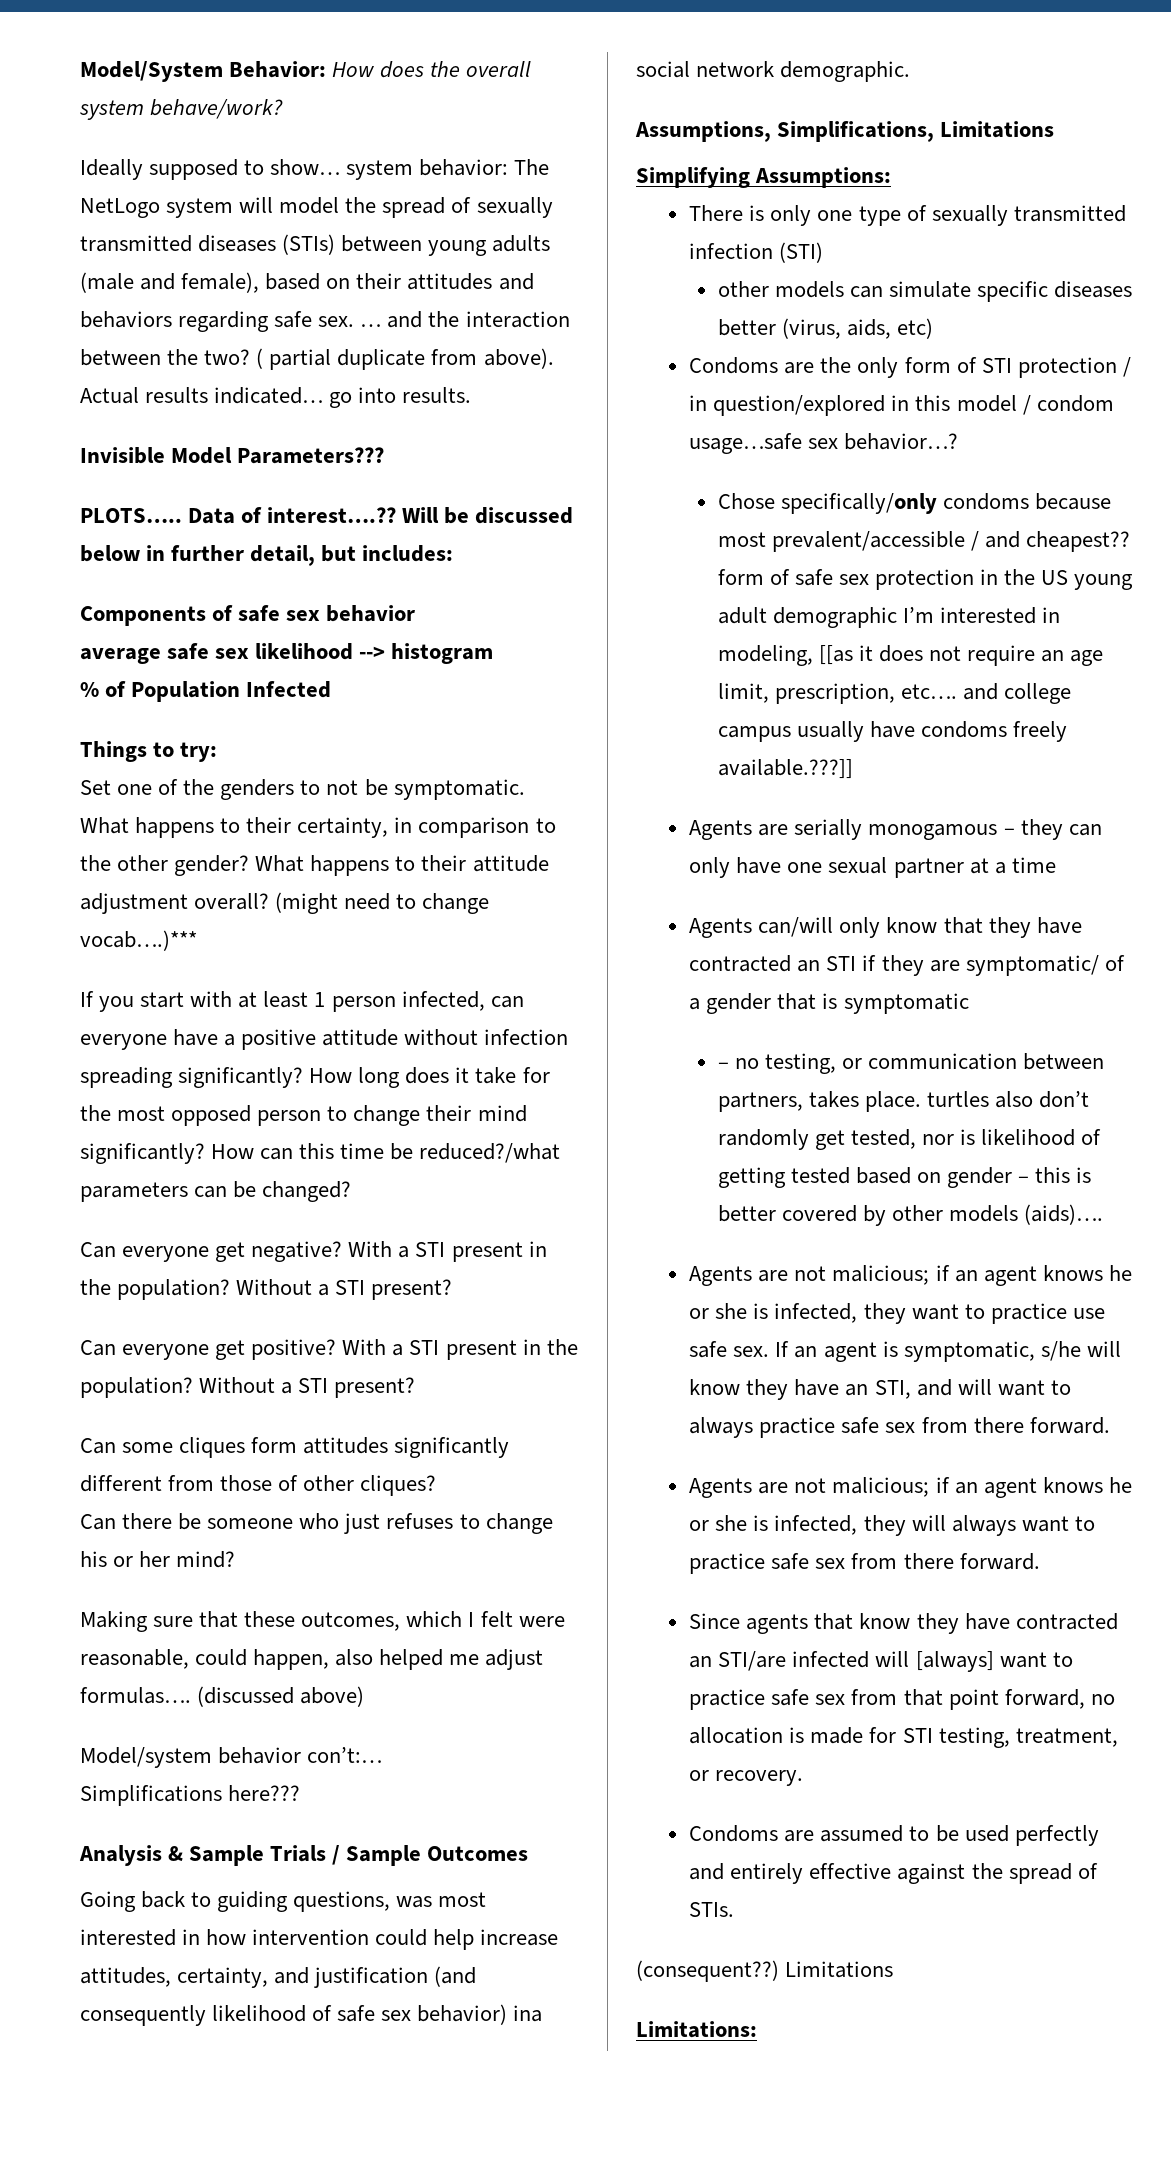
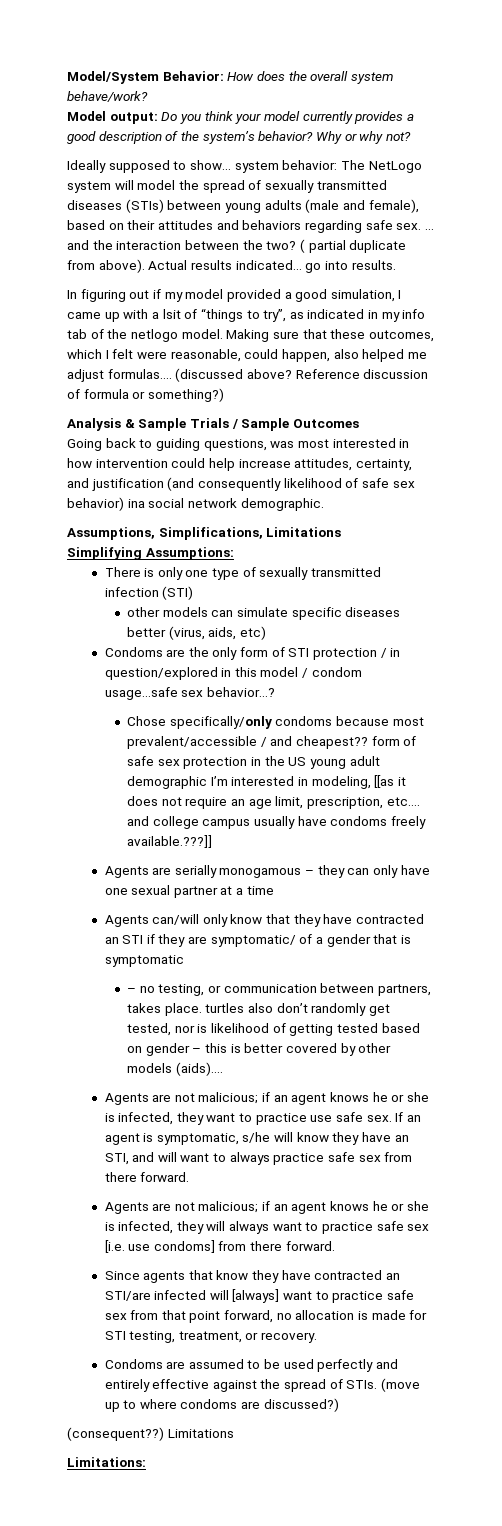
(284, 109) none -> [67,111,414,124] [67,131,411,144] // Model output: Do you think your model currently provides a good description of the system’s behavior? Why or why not?
[80,447,385,464] [80,507,574,524] [80,545,454,566] [80,605,416,626] [80,643,494,664] [80,681,332,702] [80,741,218,762] [80,779,525,800] [80,817,556,838] [80,855,549,876] [80,892,490,914] [80,930,197,951] [80,991,524,1012] [80,1029,569,1050] [80,1067,550,1088] [80,1105,527,1126] [80,1143,561,1164] [80,1181,352,1202] [80,1241,547,1262] [80,1279,453,1300] [80,1339,578,1360] [80,1377,416,1398] [80,1437,510,1458] [80,1475,437,1496] [80,1513,553,1534] [80,1551,236,1568] Invisible Model Parameters??? // PLOTS….. Data of interest….?? Will be discussed below in further detail, but includes: // Components of safe sex behavior // average safe sex likelihood --> histogram // % of Population Infected // Things to try: // Set one of the genders to not be symptomatic. What happens to their certainty, in comparison to the other gender? What happens to their attitude adjustment overall? (might need to change vocab….)*** // If you start with at least 1 person infected, can everyone have a positive attitude without infection spreading significantly? How long does it take for the most opposed person to change their mind significantly? How can this time be reduced?/what parameters can be changed? // Can everyone get negative? With a STI present in the population? Without a STI present? // Can everyone get positive? With a STI present in the population? Without a STI present? // Can some cliques form attitudes significantly different from those of other cliques? // Can there be someone who just refuses to change his or her mind? // -> [67,289,402,302] [67,308,426,322] [67,329,223,342] In figuring out if my model provided a good simulation, I came up with a lsit of “things to try”, as indicated in my info tab of the netlogo model.
[300,1686,365,1707] [80,1747,383,1768] [80,1785,301,1806] above) // Model/system behavior con’t:… // Simplifications here??? -> [246,369,429,379] [67,388,224,402] above? Reference discussion of formula or something?)
(846, 1563) none -> [104,1240,215,1253] [i.e. use condoms]
(735, 1909) none -> [381,1378,421,1392] [104,1398,339,1412] (move up to where condoms are discussed?)

